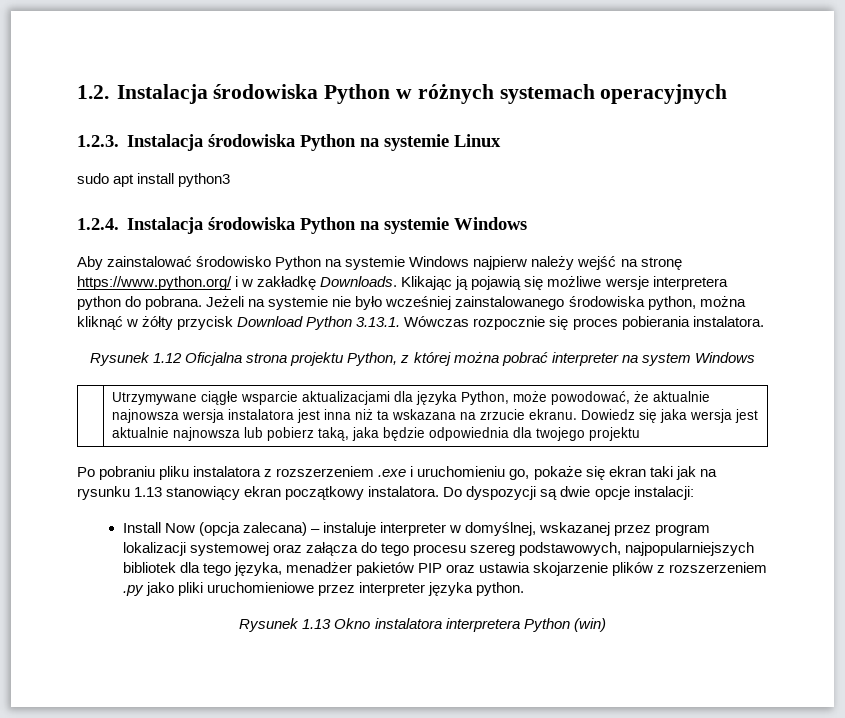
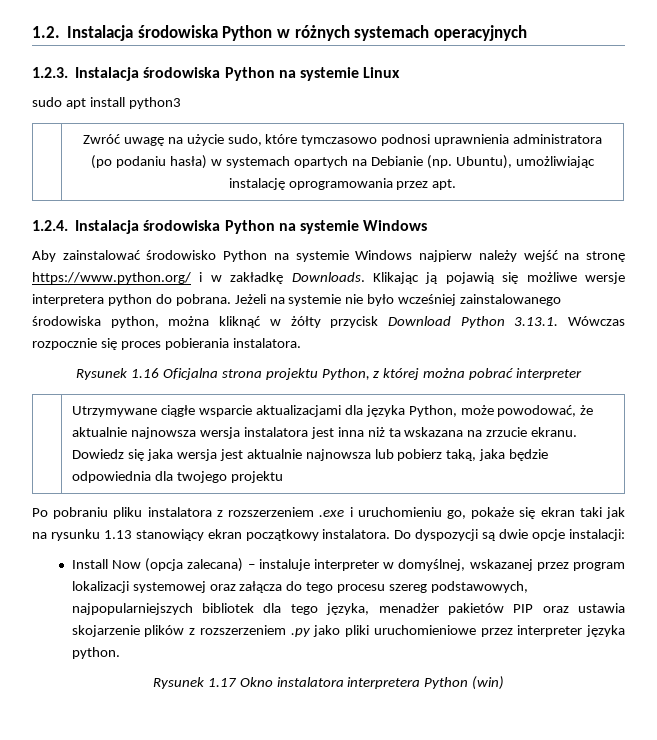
(231, 180) none -> [82,134,603,146] [91,155,595,169] [228,178,457,190] // | Zwróć uwagę na użycie sudo, które tymczasowo podnosi uprawnienia administratora (po podaniu hasła) w systemach opartych na Debianie (np. Ubuntu), umożliwiając instalację oprogramowania przez apt.
[153,353,183,363] 1.12 -> [130,368,159,378] 1.16
[621,352,755,366] na system Windows -> (583, 374) none
[302,619,332,629] 1.13 -> [207,678,237,687] 1.17

